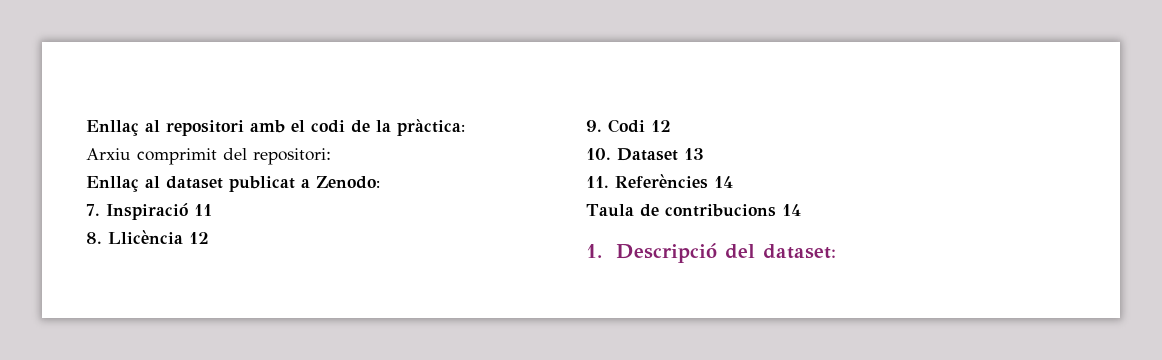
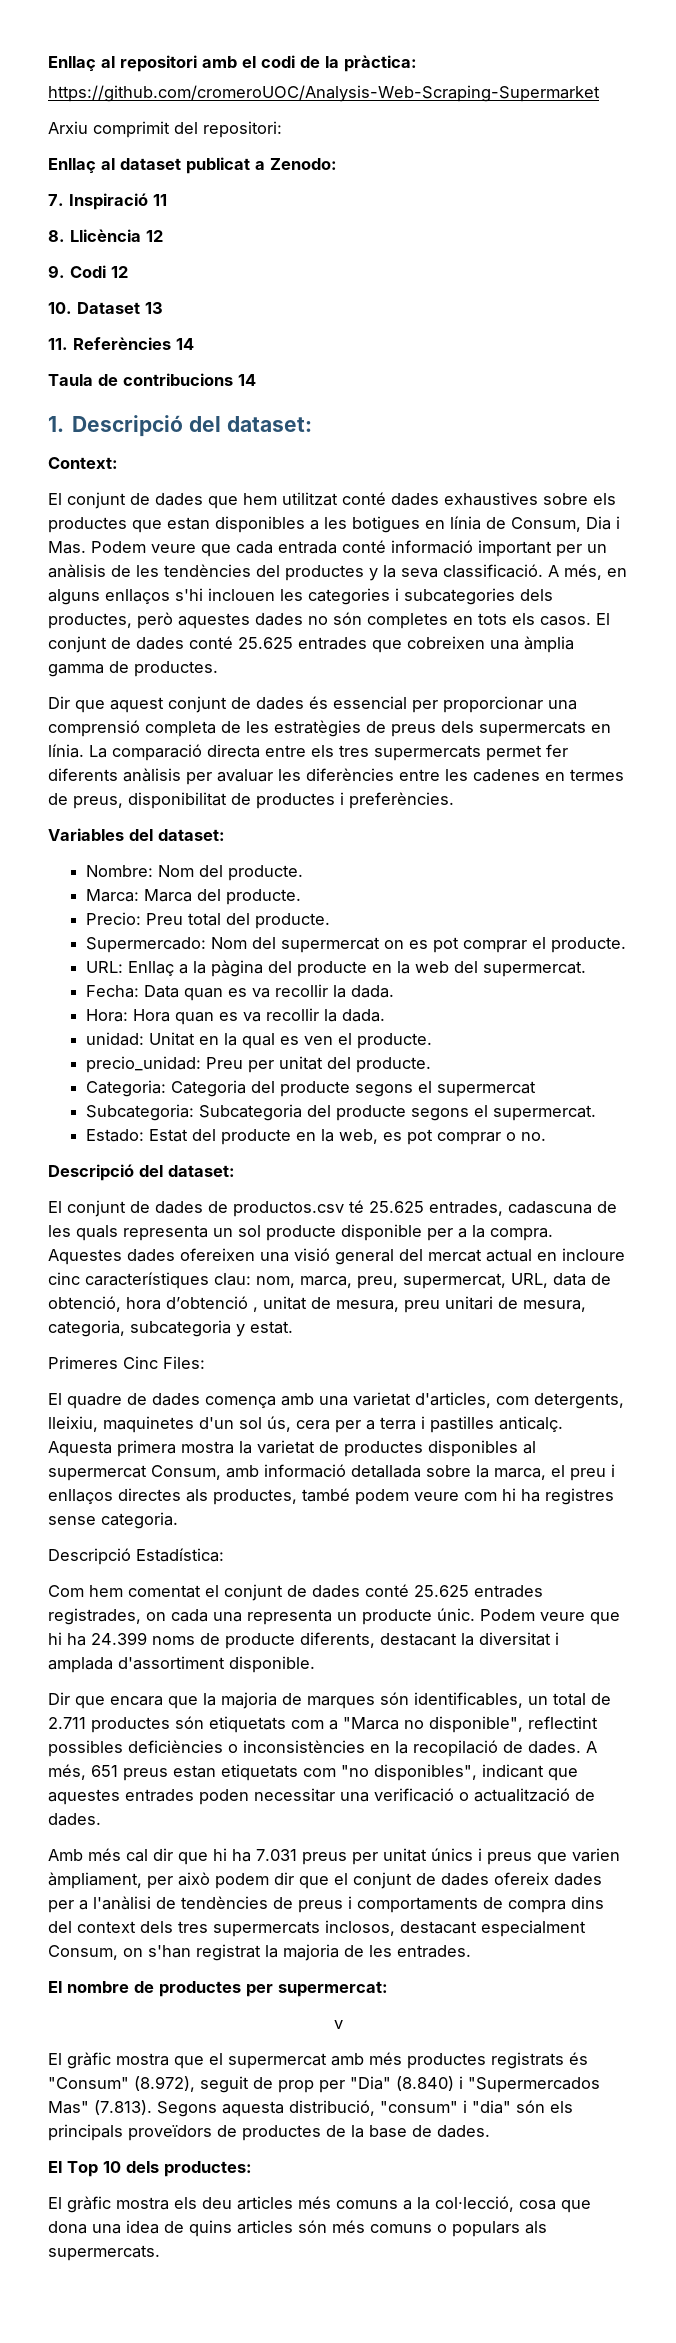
(465, 127) none -> [48,85,600,102] // https://github.com/cromeroUOC/Analysis-Web-Scraping-Supermarket
(836, 251) none -> [48,457,118,469] [48,492,616,509] [48,516,620,533] [48,540,607,557] [48,564,627,581] [48,588,553,605] [48,612,610,629] [48,636,574,653] [48,661,218,677] [48,696,577,713] [48,720,611,737] [48,744,568,761] [48,768,624,785] [48,792,454,809] [48,828,225,841] [86,865,304,881] [86,889,302,905] [86,912,331,929] [86,937,627,953] [86,960,587,977] [86,984,395,1001] [86,1008,386,1025] [86,1032,433,1049] [86,1056,432,1073] [86,1080,537,1097] [86,1104,597,1121] [86,1129,547,1145] [48,1164,235,1181] [48,1200,617,1217] [48,1224,553,1241] [48,1248,625,1265] [48,1272,611,1289] [48,1296,586,1313] [48,1320,293,1337] [48,1356,205,1369] [48,1392,624,1409] [48,1416,563,1433] [48,1440,536,1457] [48,1464,615,1481] [48,1488,614,1505] [48,1512,178,1529] [48,1548,224,1565] [48,1584,543,1601] [48,1608,620,1625] [48,1632,559,1649] [48,1656,315,1673] [48,1692,611,1709] [48,1716,598,1733] [48,1740,597,1757] [48,1764,578,1781] [48,1788,595,1805] [48,1813,101,1826] [48,1848,620,1865] [48,1872,602,1889] [48,1896,604,1913] [48,1920,586,1937] [48,1944,471,1961] [48,1981,388,1997] [333,2020,343,2029] [48,2052,588,2069] [48,2076,600,2093] [48,2100,573,2117] [48,2124,490,2141] [48,2161,252,2177] [48,2196,591,2213] [48,2220,547,2237] [48,2245,160,2261] // Context: // El conjunt de dades que hem utilitzat conté dades exhaustives sobre els productes que estan disponibles a les botigues en línia de Consum, Dia i Mas. Podem veure que cada entrada conté informació important per un anàlisis de les tendències del productes y la seva classificació. A més, en alguns enllaços s'hi inclouen les categories i subcategories dels productes, però aquestes dades no són completes en tots els casos. El conjunt de dades conté 25.625 entrades que cobreixen una àmplia gamma de productes. // Dir que aquest conjunt de dades és essencial per proporcionar una comprensió completa de les estratègies de preus dels supermercats en línia. La comparació directa entre els tres supermercats permet fer diferents anàlisis per avaluar les diferències entre les cadenes en termes de preus, disponibilitat de productes i preferències. // Variables del dataset: // Nombre: Nom del producte. // Marca: Marca del producte. // Precio: Preu total del producte. // Supermercado: Nom del supermercat on es pot comprar el producte. // URL: Enllaç a la pàgina del producte en la web del supermercat. // Fecha: Data quan es va recollir la dada. // Hora: Hora quan es va recollir la dada. // unidad: Unitat en la qual es ven el producte. // precio_unidad: Preu per unitat del producte. // Categoria: Categoria del producte segons el supermercat // Subcategoria: Subcategoria del producte segons el supermercat. // Estado: Estat del producte en la web, es pot comprar o no. // Descripció del dataset: // El conjunt de dades de productos.csv té 25.625 entrades, cadascuna de les quals representa un sol producte disponible per a la compra. Aquestes dades ofereixen una visió general del mercat actual en incloure cinc característiques clau: nom, marca, preu, supermercat, URL, data de obtenció, hora d’obtenció , unitat de mesura, preu unitari de mesura, categoria, subcategoria y estat. // Primeres Cinc Files: // El quadre de dades comença amb una varietat d'articles, com detergents, lleixiu, maquinetes d'un sol ús, cera per a terra i pastilles anticalç. Aquesta primera mostra la varietat de productes disponibles al supermercat Consum, amb informació detallada sobre la marca, el preu i enllaços directes als productes, també podem veure com hi ha registres sense categoria. // Descripció Estadística: // Com hem comentat el conjunt de dades conté 25.625 entrades registrades, on cada una representa un producte únic. Podem veure que hi ha 24.399 noms de producte diferents, destacant la diversitat i amplada d'assortiment disponible. // Dir que encara que la majoria de marques són identificables, un total de 2.711 productes són etiquetats com a "Marca no disponible", reflectint possibles deficiències o inconsistències en la recopilació de dades. A més, 651 preus estan etiquetats com "no disponibles", indicant que aquestes entrades poden necessitar una verificació o actualització de dades. // Amb més cal dir que hi ha 7.031 preus per unitat únics i preus que varien àmpliament, per això podem dir que el conjunt de dades ofereix dades per a l'anàlisi de tendències de preus i comportaments de compra dins del context dels tres supermercats inclosos, destacant especialment Consum, on s'han registrat la majoria de les entrades. // El nombre de productes per supermercat: // v // El gràfic mostra que el supermercat amb més productes registrats és "Consum" (8.972), seguit de prop per "Dia" (8.840) i "Supermercados Mas" (7.813). Segons aquesta distribució, "consum" i "dia" són els principals proveïdors de productes de la base de dades. // El Top 10 dels productes: // El gràfic mostra els deu articles més comuns a la col·lecció, cosa que dona una idea de quins articles són més comuns o populars als supermercats.

